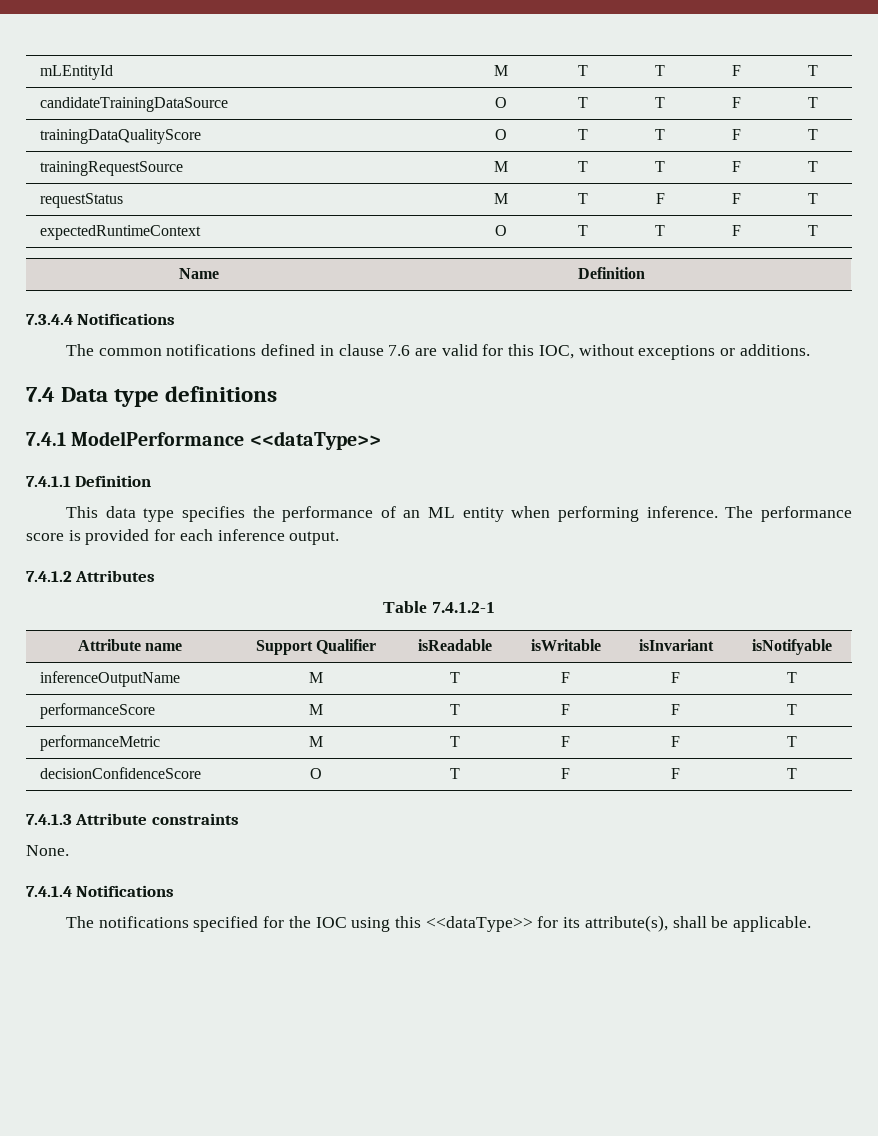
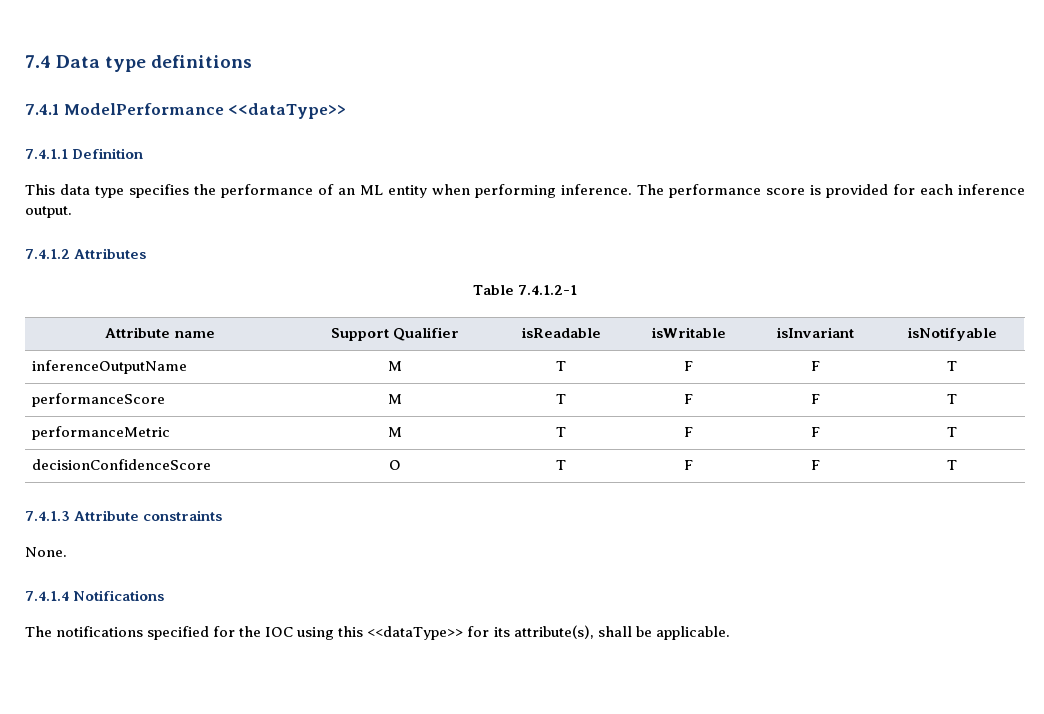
[39,65,113,80] [494,65,508,76] [577,65,588,76] [655,65,665,76] [731,65,741,76] [807,65,818,76] [39,97,228,112] [495,97,507,108] [577,97,588,108] [655,97,665,108] [731,97,741,108] [807,97,818,108] [39,129,201,144] [495,129,507,140] [577,129,588,140] [655,129,665,140] [731,129,741,140] [807,129,818,140] [39,161,183,176] [494,161,508,172] [577,161,588,172] [655,161,665,172] [731,161,741,172] [807,161,818,172] [39,193,123,208] [494,193,508,204] [577,193,588,204] [655,193,665,204] [731,193,741,204] [807,193,818,204] [39,225,201,240] [495,225,507,236] [577,225,588,236] [655,225,665,236] [731,225,741,236] [807,225,818,236] [178,268,219,279] [577,267,645,279] [26,313,176,325] [65,344,810,360] mLEntityId | M | T | T | F | T // candidateTrainingDataSource | O | T | T | F | T // trainingDataQualityScore | O | T | T | F | T // trainingRequestSource | M | T | T | F | T // requestStatus | M | T | F | F | T // expectedRuntimeContext | O | T | T | F | T // Name | Definition // 7.3.4.4 Notifications // The common notifications defined in clause 7.6 are valid for this IOC, without exceptions or additions. // -> (25, 61) none

